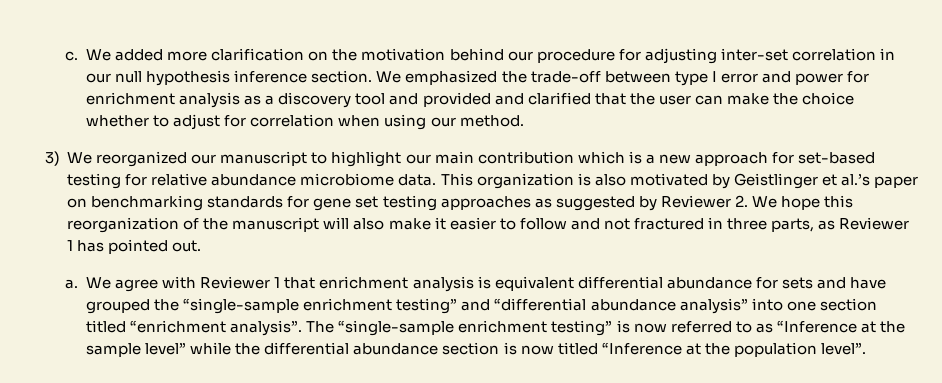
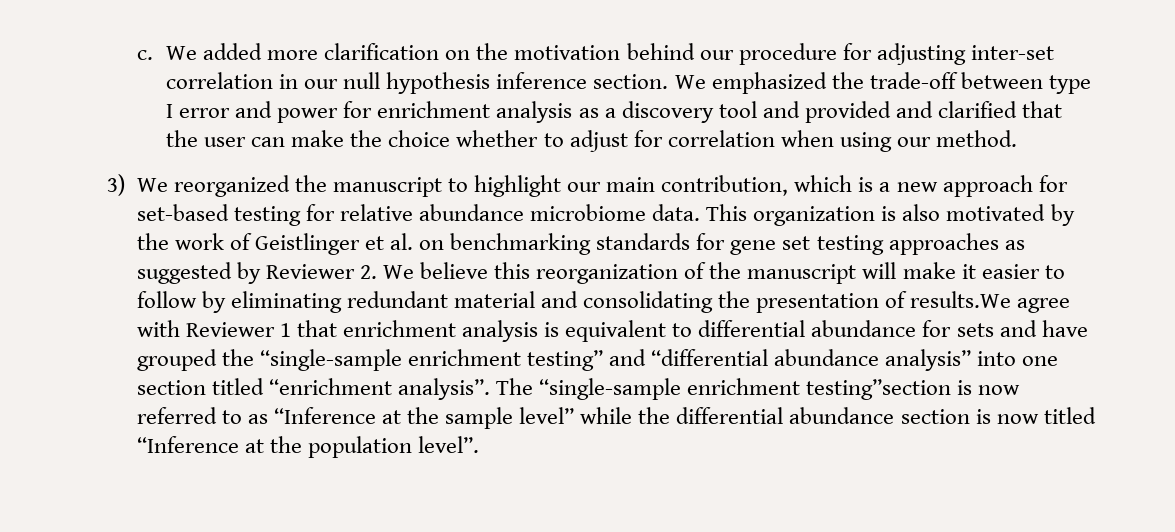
[191,154,217,164] our -> [294,175,327,192] the
[477,151,574,164] contribution -> [661,175,789,196] contribution,
[733,173,918,189] Geistlinger et al.’s paper -> [136,233,414,255] the work of Geistlinger et al.
[780,196,820,210] hope -> [420,262,489,279] believe
[353,218,385,230] also -> (897, 270) none
[570,217,910,232] [67,239,202,254] [65,277,112,289] and not fractured in three parts, as Reviewer 1 has pointed out. // a. We -> [201,291,1012,313] by eliminating redundant material and consolidating the presentation of results.We
(574, 283) none -> [672,323,693,337] to
[551,320,613,336] testing” -> [806,379,952,400] testing”section

